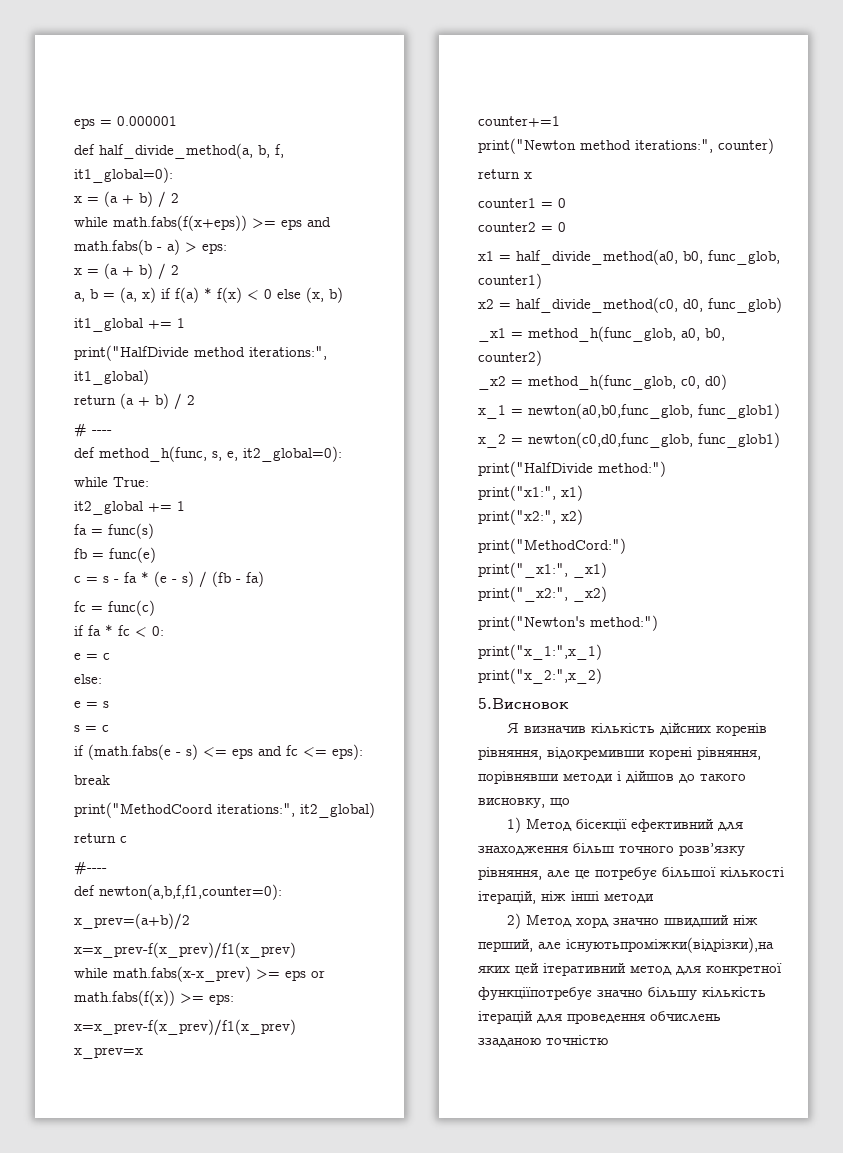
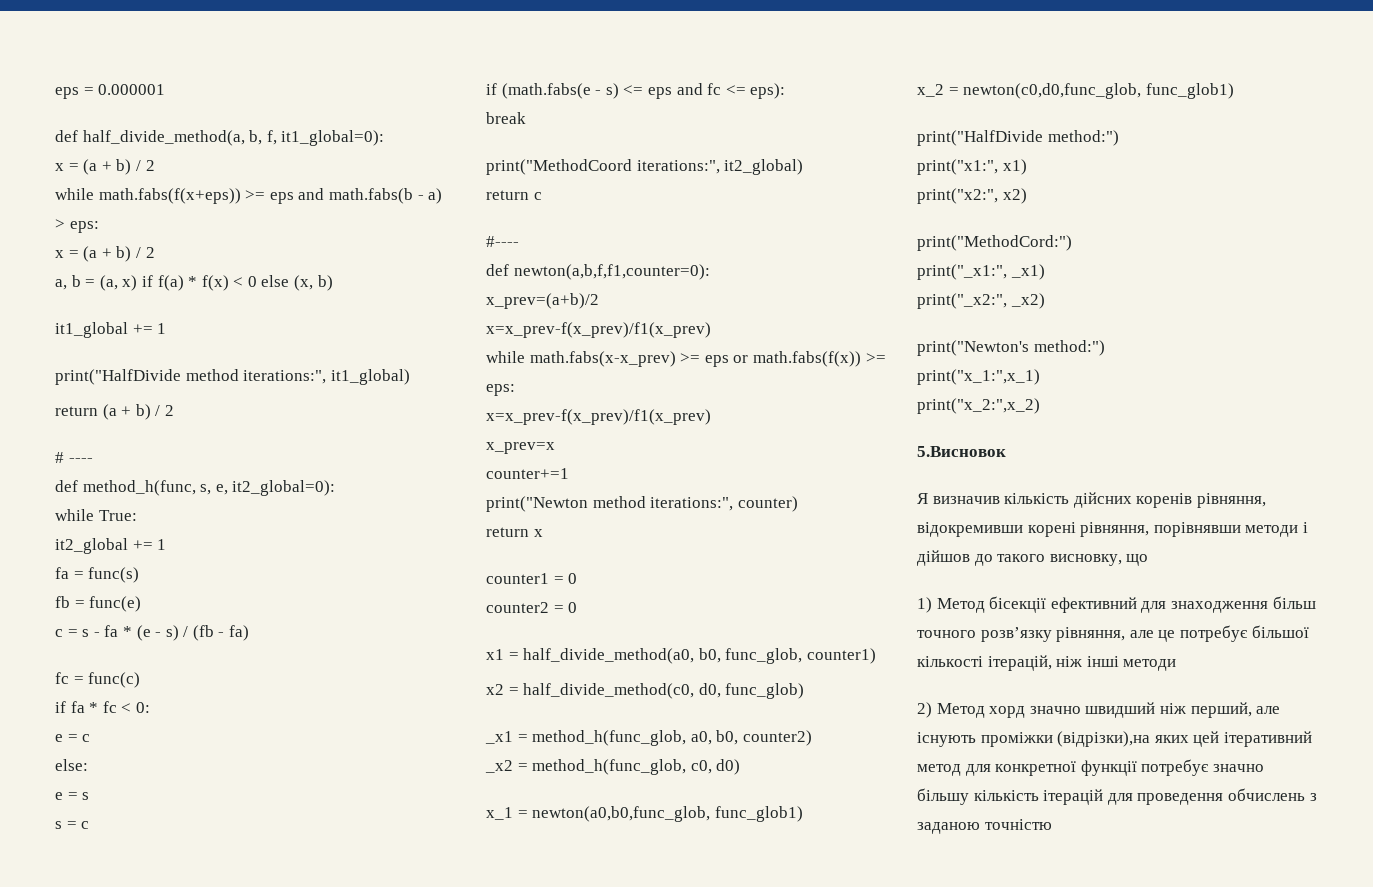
[566,937,774,953] існуютьпроміжки(відрізки),на -> [917,731,1151,747] існують проміжки (відрізки),на
[478,987,592,1000] функціїпотребує -> [1080,759,1210,776] функції потребує
[478,1038,541,1047] ззаданою -> [1309,793,1317,801] [917,822,980,834] з заданою

